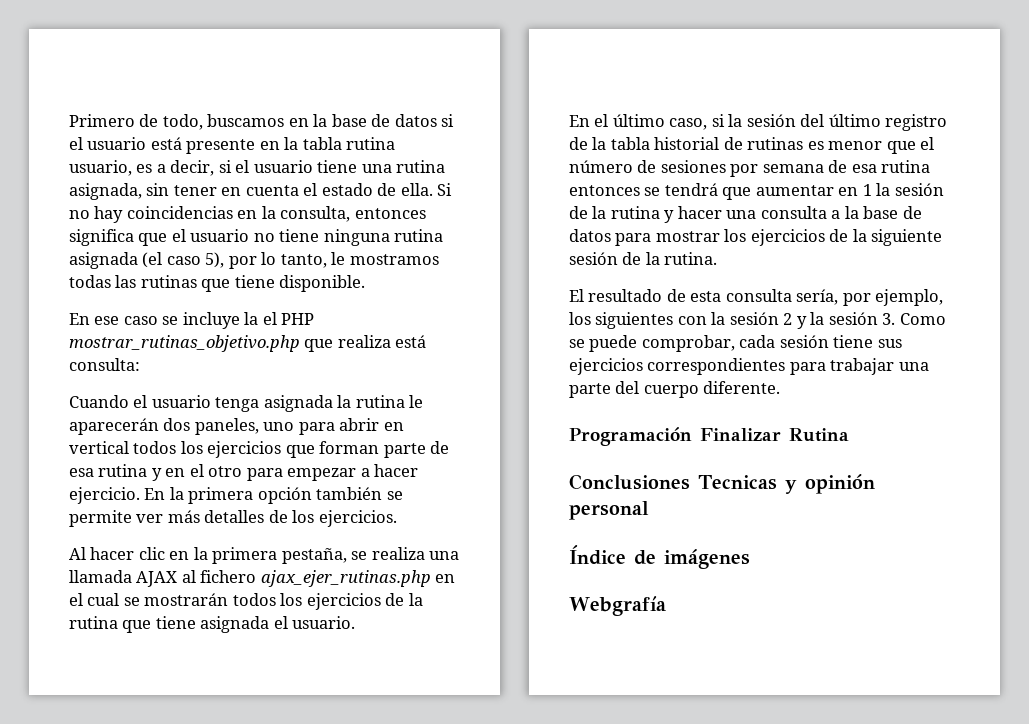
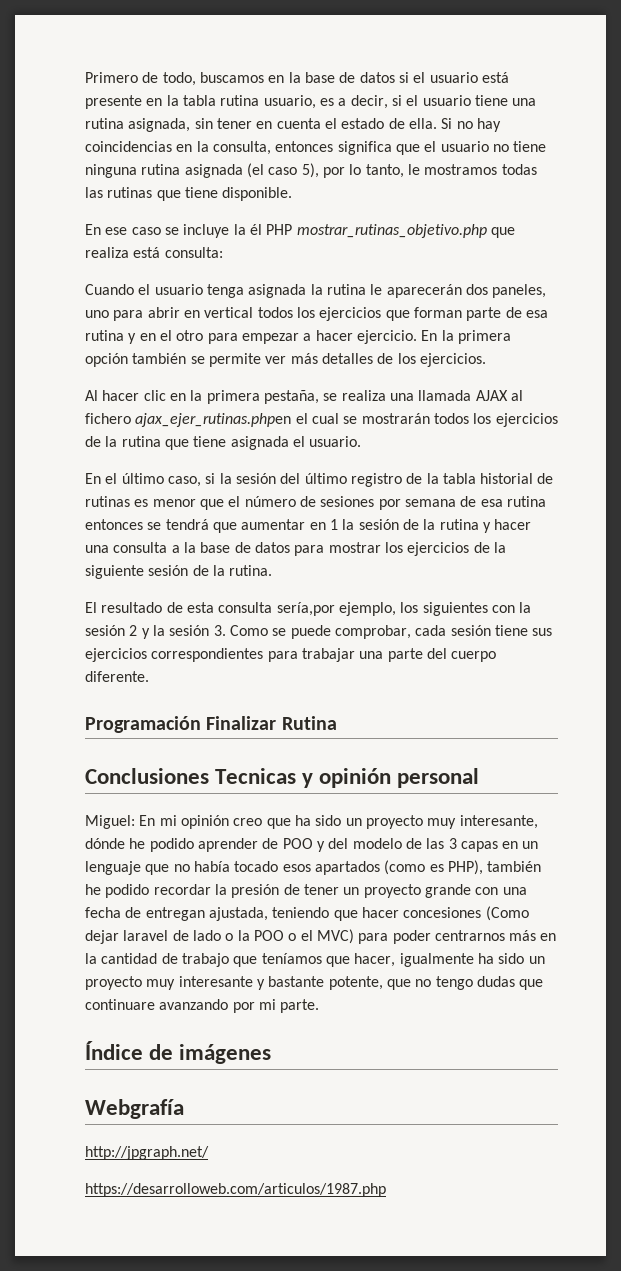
[262,312,277,325] el -> [249,224,262,235] él
[260,570,456,587] ajax_ejer_rutinas.php en -> [135,413,292,427] ajax_ejer_rutinas.phpen
[796,289,871,306] sería, por -> [276,602,335,616] sería,por
(649, 510) none -> [85,815,538,829] [85,838,539,852] [85,860,542,875] [85,884,527,898] [85,906,529,921] [85,929,557,944] [85,953,545,967] [85,976,544,990] [85,999,320,1013] // Miguel: En mi opinión creo que ha sido un proyecto muy interesante, dónde he podido aprender de POO y del modelo de las 3 capas en un lenguaje que no había tocado esos apartados (como es PHP), también he podido recordar la presión de tener un proyecto grande con una fecha de entregan ajustada, teniendo que hacer concesiones (Como dejar laravel de lado o la POO o el MVC) para poder centrarnos más en la cantidad de trabajo que teníamos que hacer, igualmente ha sido un proyecto muy interesante y bastante potente, que no tengo dudas que continuare avanzando por mi parte.
(666, 606) none -> [85,1146,209,1160] [85,1183,386,1197] // http://jpgraph.net/ // https://desarrolloweb.com/articulos/1987.php

